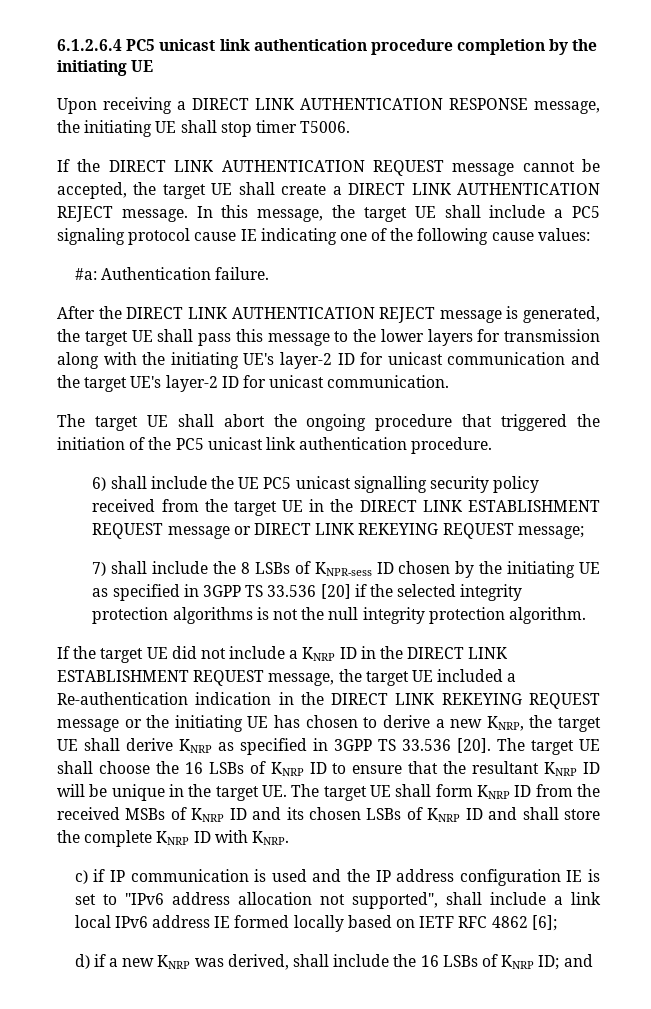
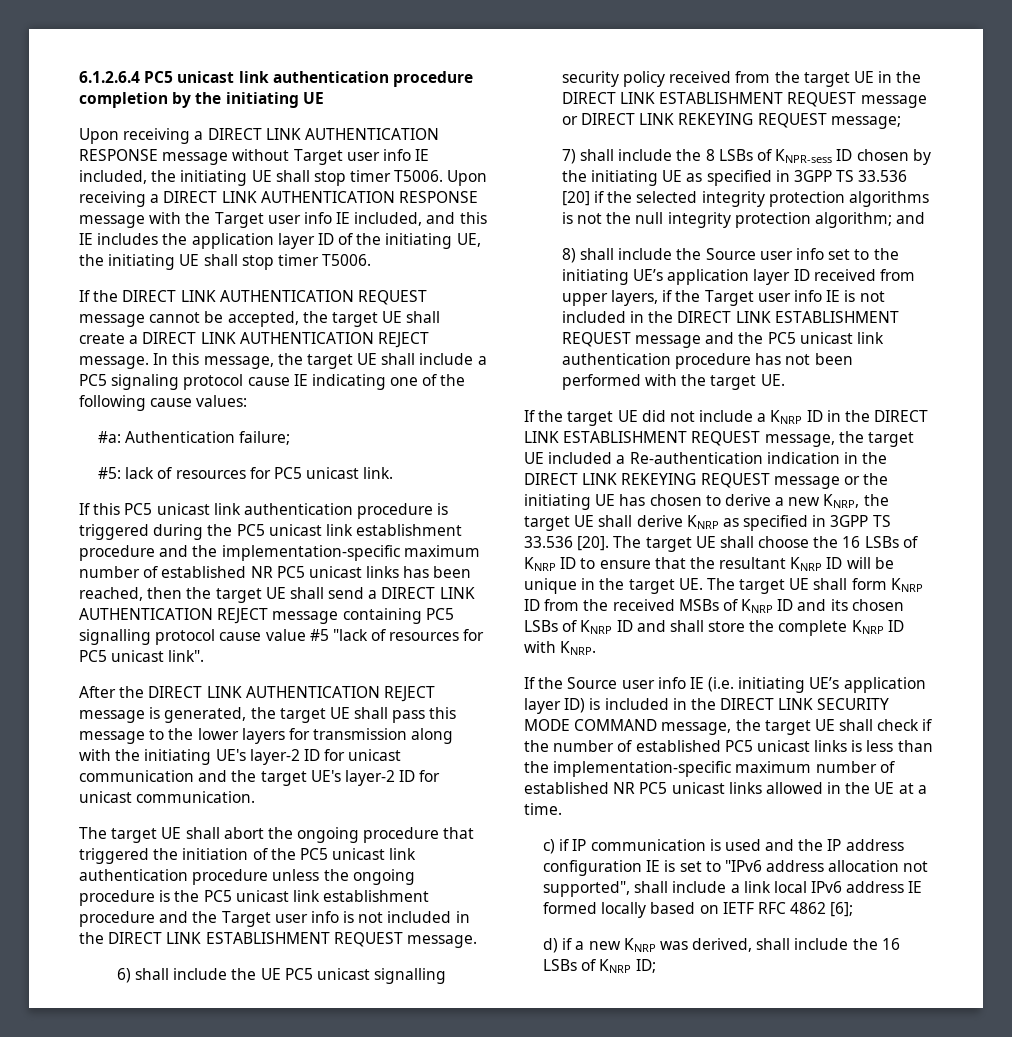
[534,101,600,114] message, -> [162,149,430,165] [79,170,488,186] [79,191,478,207] [79,212,487,228] [79,233,481,249] message without Target user info IE included, the initiating UE shall stop timer T5006. Upon receiving a DIRECT LINK AUTHENTICATION RESPONSE message with the Target user info IE included, and this IE includes the application layer ID of the initiating UE,
[215,267,270,280] failure. -> [239,431,291,445] [97,467,394,479] [79,503,449,519] [79,524,463,540] [79,545,480,561] [79,566,472,578] [79,587,475,603] [79,608,454,624] [79,629,485,645] [79,650,205,662] failure; // #5: lack of resources for PC5 unicast link. // If this PC5 unicast link authentication procedure is triggered during the PC5 unicast link establishment procedure and the implementation-specific maximum number of established NR PC5 unicast links has been reached, then the target UE shall send a DIRECT LINK AUTHENTICATION REJECT message containing PC5 signalling protocol cause value #5 "lack of resources for PC5 unicast link".
[411,437,493,454] procedure. -> [192,869,415,885] [79,890,430,906] [79,911,470,927] [79,932,477,948] procedure unless the ongoing procedure is the PC5 unicast link establishment procedure and the Target user info is not included in the DIRECT LINK ESTABLISHMENT REQUEST message.
[508,607,586,624] algorithm. -> [815,212,926,228] [561,248,899,263] [561,269,916,285] [561,290,885,306] [561,311,899,323] [561,332,885,348] [561,353,853,369] [561,374,785,390] algorithm; and // 8) shall include the Source user info set to the initiating UE’s application layer ID received from upper layers, if the Target user info IE is not included in the DIRECT LINK ESTABLISHMENT REQUEST message and the PC5 unicast link authentication procedure has not been performed with the target UE.
(289, 838) none -> [524,677,926,693] [524,698,890,714] [524,719,933,735] [524,740,933,752] [524,761,895,777] [524,782,927,794] [524,803,562,815] // If the Source user info IE (i.e. initiating UE’s application layer ID) is included in the DIRECT LINK SECURITY MODE COMMAND message, the target UE shall check if the number of established PC5 unicast links is less than the implementation-specific maximum number of established NR PC5 unicast links allowed in the UE at a time.
[563,954,593,967] and -> (656, 966) none

